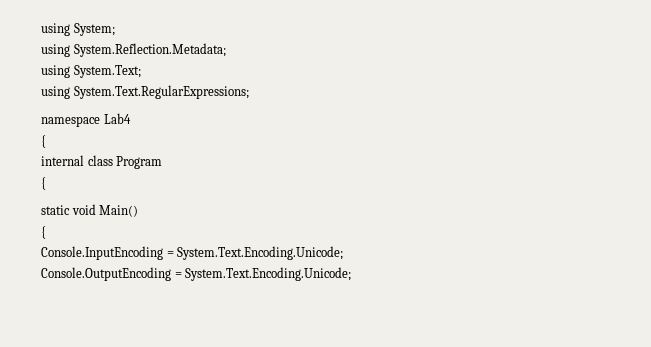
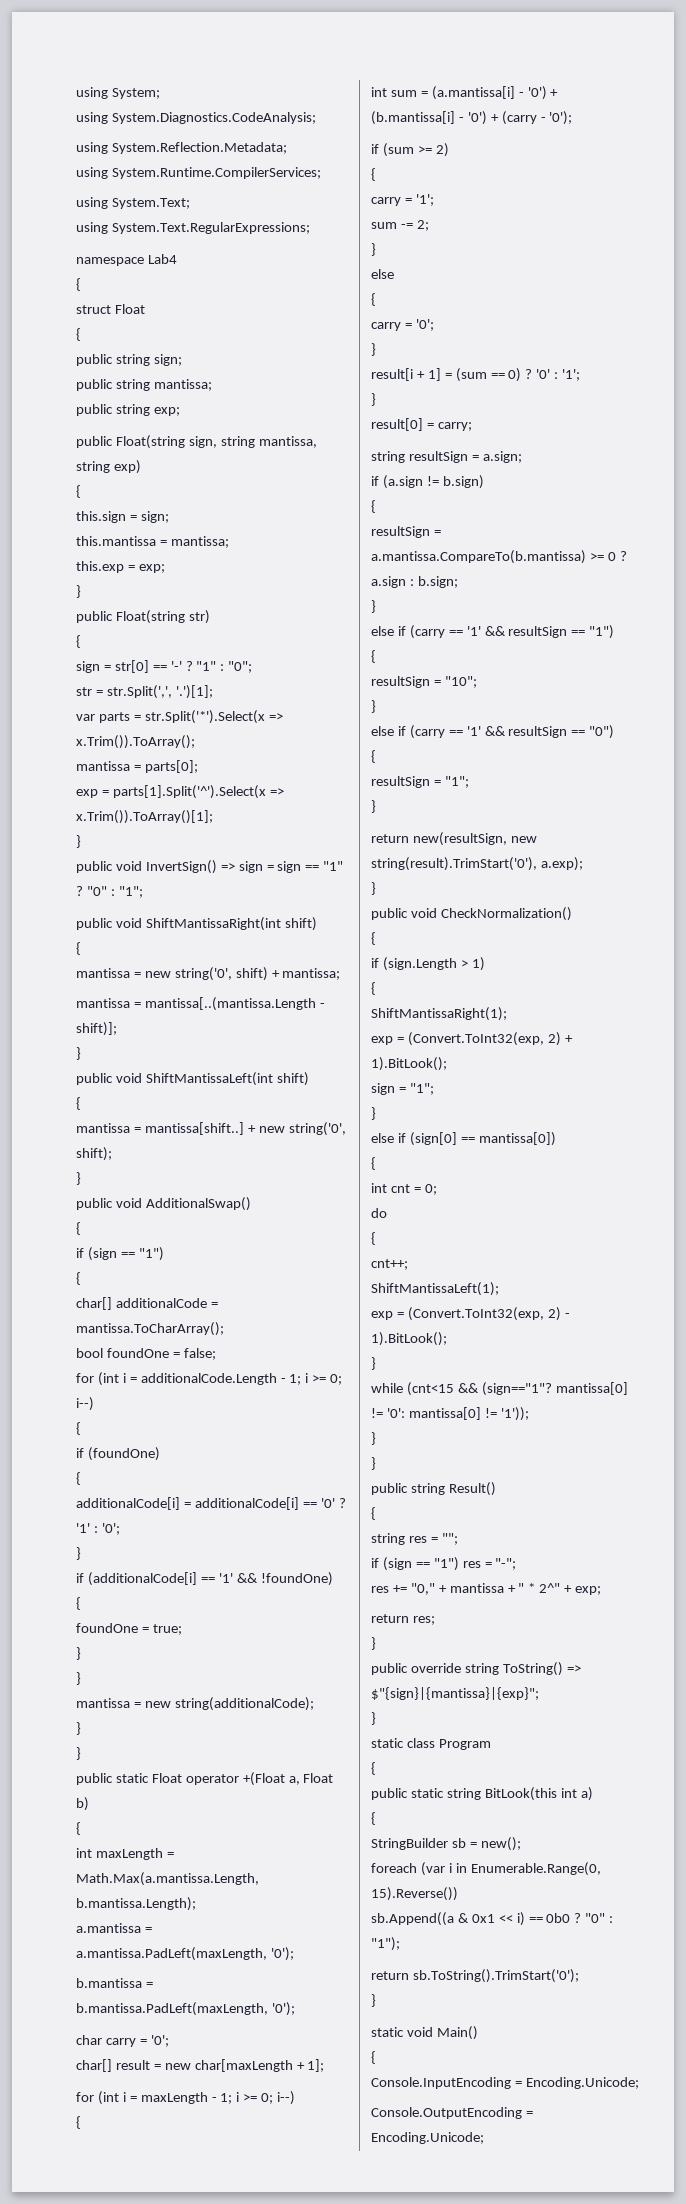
(115, 29) none -> [76,112,316,124] // using System.Diagnostics.CodeAnalysis;
(226, 50) none -> [76,167,321,179] // using System.Runtime.CompilerServices;
[41,155,163,169] [41,177,46,190] internal class Program // { -> [76,304,145,314] [76,328,81,341] [76,354,182,366] [76,379,212,391] [76,404,180,416] [76,435,317,449] [76,460,141,474] [76,485,81,498] [76,511,169,523] [76,536,229,548] [76,561,165,573] [76,585,81,598] [76,610,210,624] [76,635,81,648] [76,660,253,673] [76,685,213,699] [76,710,283,724] [76,735,195,749] [76,760,198,773] [76,785,284,799] [76,810,213,824] [76,835,81,848] [76,860,344,874] [76,886,143,898] [76,917,317,931] [76,942,81,955] [76,967,341,981] [76,997,325,1011] [76,1022,117,1036] [76,1047,81,1060] [76,1072,309,1086] [76,1097,81,1110] [76,1122,346,1136] [76,1147,112,1161] [76,1172,81,1185] [76,1197,251,1211] [76,1222,81,1235] [76,1247,164,1261] [76,1272,81,1285] [76,1297,218,1310] [76,1322,224,1336] [76,1348,216,1360] [76,1372,343,1386] [76,1397,94,1411] [76,1422,81,1435] [76,1447,160,1461] [76,1472,81,1485] [76,1497,346,1510] [76,1523,120,1535] [76,1547,81,1560] [76,1572,333,1586] [76,1597,81,1610] [76,1623,182,1635] [76,1647,81,1660] [76,1672,81,1685] [76,1697,314,1711] [76,1722,81,1735] [76,1747,81,1760] [76,1772,334,1786] [76,1797,89,1811] [76,1822,81,1835] [76,1848,174,1860] [76,1872,259,1886] [76,1897,196,1911] [76,1923,152,1933] [76,1947,294,1961] [76,1978,153,1988] [76,2002,295,2016] [76,2035,169,2047] [76,2059,325,2072] [76,2091,296,2105] [76,2116,81,2129] [371,86,559,100] [371,111,573,125] [371,143,449,157] [371,168,376,181] [371,194,434,206] [371,220,429,231] [371,243,376,256] [371,269,394,279] [371,293,376,306] [371,319,434,331] [371,343,376,356] [371,368,581,382] [371,393,376,406] [371,418,472,431] [371,451,522,463] [371,475,484,489] [371,500,376,513] [371,526,441,538] [371,550,627,564] [371,576,458,588] [371,600,376,613] [371,625,615,639] [371,650,376,663] [371,676,477,688] [371,700,376,713] [371,725,615,739] [371,750,376,763] [371,776,469,788] [371,800,376,813] [371,832,537,846] [371,857,583,871] [371,882,376,895] [371,907,572,921] [371,932,376,945] [371,957,485,971] [371,982,376,995] [371,1007,507,1021] [371,1032,573,1046] [371,1057,447,1071] [371,1083,434,1095] [371,1107,376,1120] [371,1132,556,1146] [371,1157,376,1170] [371,1183,437,1195] [371,1208,387,1218] [371,1232,376,1245] [371,1259,408,1270] [371,1282,499,1296] [371,1307,570,1321] [371,1332,447,1346] [371,1357,376,1370] [371,1382,628,1396] [371,1407,529,1421] [371,1432,376,1445] [371,1457,376,1470] [371,1482,496,1496] [371,1507,376,1520] [371,1533,458,1545] [371,1557,517,1571] [371,1583,602,1595] [371,1614,435,1625] [371,1637,376,1650] [371,1662,581,1676] [371,1687,539,1700] [371,1712,376,1725] [371,1738,491,1750] [371,1762,376,1775] [371,1787,593,1801] [371,1812,376,1825] [371,1837,521,1851] [371,1862,601,1876] [371,1887,458,1901] [371,1912,614,1926] [371,1937,400,1951] [371,1969,579,1983] [371,1994,376,2007] struct Float // { // public string sign; // public string mantissa; // public string exp; // public Float(string sign, string mantissa, string exp) // { // this.sign = sign; // this.mantissa = mantissa; // this.exp = exp; // } // public Float(string str) // { // sign = str[0] == '-' ? "1" : "0"; // str = str.Split(',', '.')[1]; // var parts = str.Split('*').Select(x => x.Trim()).ToArray(); // mantissa = parts[0]; // exp = parts[1].Split('^').Select(x => x.Trim()).ToArray()[1]; // } // public void InvertSign() => sign = sign == "1" ? "0" : "1"; // public void ShiftMantissaRight(int shift) // { // mantissa = new string('0', shift) + mantissa; // mantissa = mantissa[..(mantissa.Length - shift)]; // } // public void ShiftMantissaLeft(int shift) // { // mantissa = mantissa[shift..] + new string('0', shift); // } // public void AdditionalSwap() // { // if (sign == "1") // { // char[] additionalCode = mantissa.ToCharArray(); // bool foundOne = false; // for (int i = additionalCode.Length - 1; i >= 0; i--) // { // if (foundOne) // { // additionalCode[i] = additionalCode[i] == '0' ? '1' : '0'; // } // if (additionalCode[i] == '1' && !foundOne) // { // foundOne = true; // } // } // mantissa = new string(additionalCode); // } // } // public static Float operator +(Float a, Float b) // { // int maxLength = Math.Max(a.mantissa.Length, b.mantissa.Length); // a.mantissa = a.mantissa.PadLeft(maxLength, '0'); // b.mantissa = b.mantissa.PadLeft(maxLength, '0'); // char carry = '0'; // char[] result = new char[maxLength + 1]; // for (int i = maxLength - 1; i >= 0; i--) // { // int sum = (a.mantissa[i] - '0') + (b.mantissa[i] - '0') + (carry - '0'); // if (sum >= 2) // { // carry = '1'; // sum -= 2; // } // else // { // carry = '0'; // } // result[i + 1] = (sum == 0) ? '0' : '1'; // } // result[0] = carry; // string resultSign = a.sign; // if (a.sign != b.sign) // { // resultSign = a.mantissa.CompareTo(b.mantissa) >= 0 ? a.sign : b.sign; // } // else if (carry == '1' && resultSign == "1") // { // resultSign = "10"; // } // else if (carry == '1' && resultSign == "0") // { // resultSign = "1"; // } // return new(resultSign, new string(result).TrimStart('0'), a.exp); // } // public void CheckNormalization() // { // if (sign.Length > 1) // { // ShiftMantissaRight(1); // exp = (Convert.ToInt32(exp, 2) + 1).BitLook(); // sign = "1"; // } // else if (sign[0] == mantissa[0]) // { // int cnt = 0; // do // { // cnt++; // ShiftMantissaLeft(1); // exp = (Convert.ToInt32(exp, 2) - 1).BitLook(); // } // while (cnt<15 && (sign=="1"? mantissa[0] != '0': mantissa[0] != '1')); // } // } // public string Result() // { // string res = ""; // if (sign == "1") res = "-"; // res += "0," + mantissa + " * 2^" + exp; // return res; // } // public override string ToString() => $"{sign}|{mantissa}|{exp}"; // } // static class Program // { // public static string BitLook(this int a) // { // StringBuilder sb = new(); // foreach (var i in Enumerable.Range(0, 15).Reverse()) // sb.Append((a & 0x1 << i) == 0b0 ? "0" : "1"); // return sb.ToString().TrimStart('0'); // }
[177,246,344,260] System.Text.Encoding.Unicode; -> [525,2077,639,2089] Encoding.Unicode;
[185,267,352,281] System.Text.Encoding.Unicode; -> [371,2132,484,2144] Encoding.Unicode;

